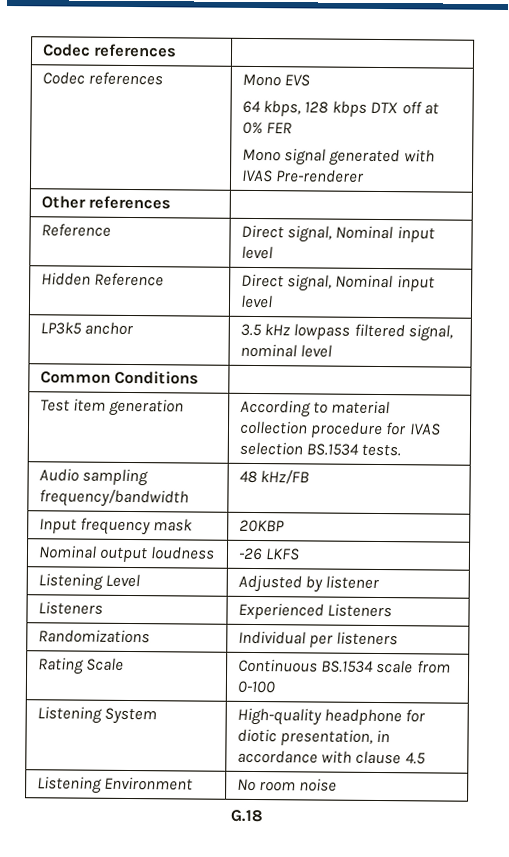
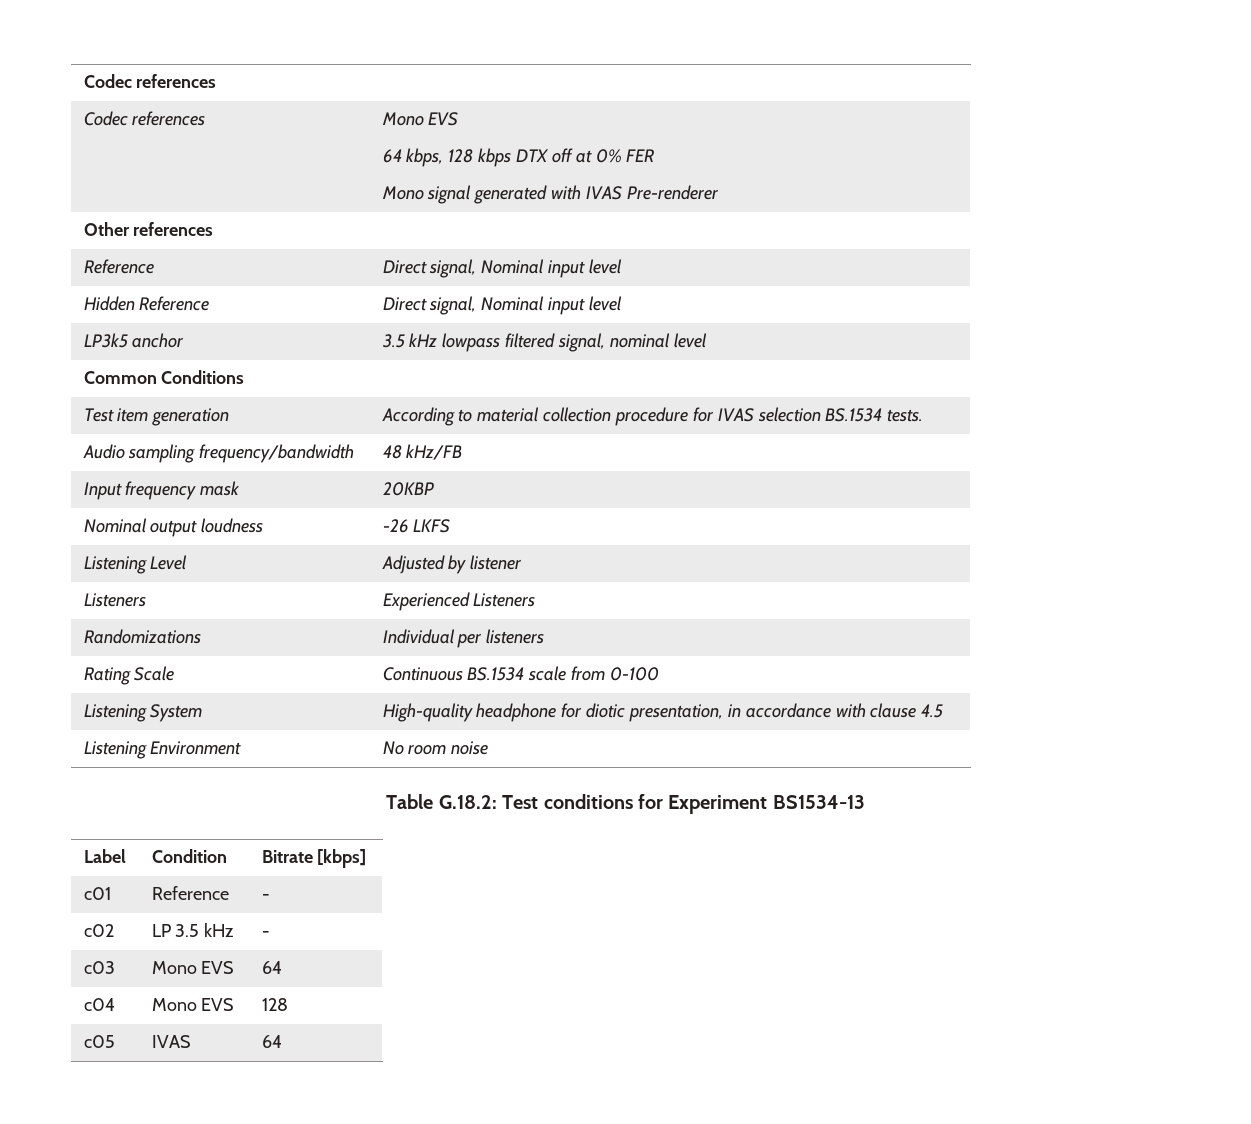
[230,809,263,823] G.18 -> [386,794,865,814] [83,849,126,863] [151,849,227,863] [261,849,367,868] [83,887,111,900] [151,886,229,900] [261,894,270,900] [83,924,114,937] [151,923,235,937] [261,931,270,937] [83,961,115,974] [151,961,235,974] [261,961,282,974] [83,998,115,1011] [151,998,235,1011] [261,998,288,1011] [83,1035,115,1048] [151,1035,191,1048] [261,1035,282,1048] Table G.18.2: Test conditions for Experiment BS1534-13 // Label | Condition | Bitrate [kbps] // c01 | Reference | - // c02 | LP 3.5 kHz | - // c03 | Mono EVS | 64 // c04 | Mono EVS | 128 // c05 | IVAS | 64

